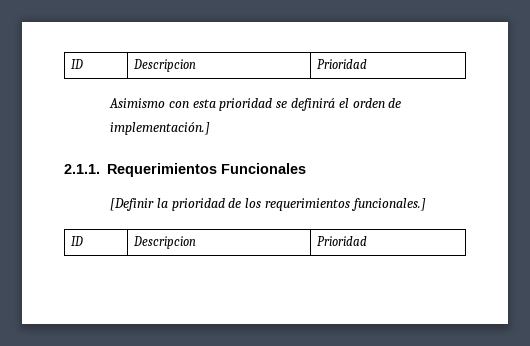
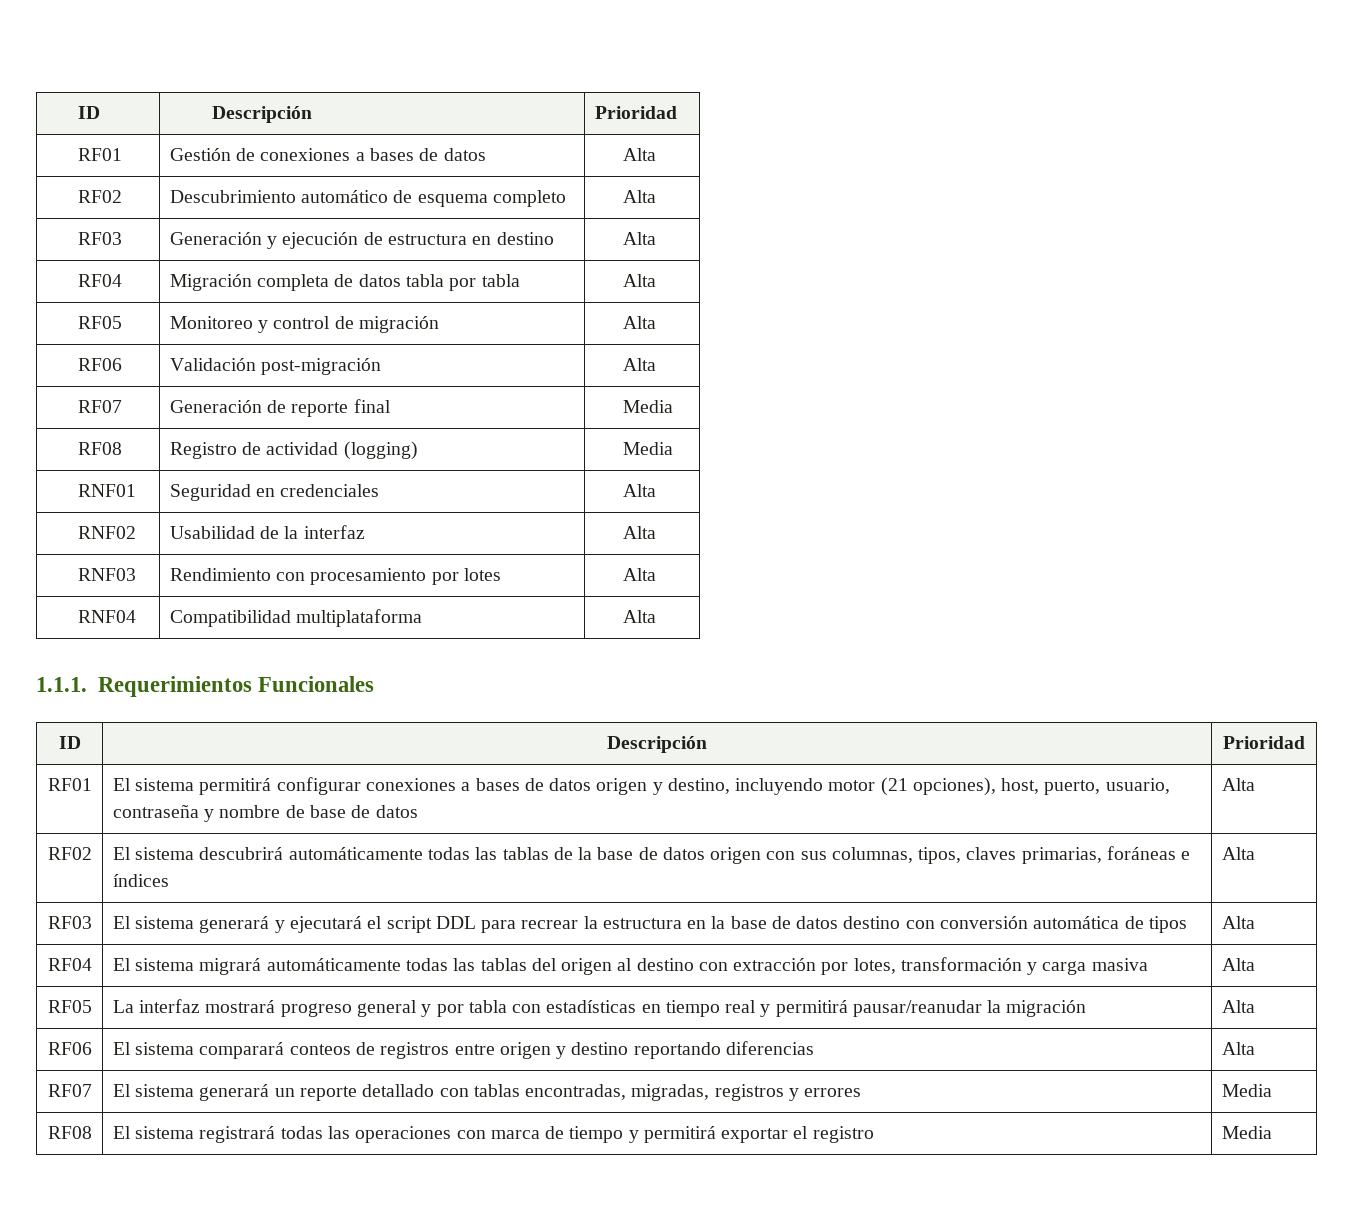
[70,59,83,69] [132,59,196,72] [316,59,367,69] [109,98,402,111] [110,122,211,135] [64,163,306,177] [110,198,426,211] [70,236,83,246] [132,236,196,249] [316,236,367,246] ID | Descripcion | Prioridad // Asimismo con esta prioridad se definirá el orden de implementación.] // 2.1.1. Requerimientos Funcionales // [Definir la prioridad de los requerimientos funcionales.] // ID | Descripcion | Prioridad -> [77,106,100,119] [212,106,313,123] [594,106,677,119] [77,148,122,161] [169,148,486,161] [623,148,657,161] [77,190,122,203] [169,190,566,207] [623,190,657,203] [77,232,122,245] [169,232,554,249] [623,232,657,245] [77,274,122,287] [169,274,520,291] [623,274,657,287] [77,316,122,329] [169,316,439,333] [623,316,657,329] [77,358,122,371] [169,358,382,375] [623,358,657,371] [77,400,122,413] [169,399,391,417] [623,400,674,413] [77,442,122,455] [169,441,418,460] [623,442,674,455] [77,484,136,497] [169,484,380,501] [623,484,657,497] [77,526,136,539] [169,525,365,539] [623,526,657,539] [77,568,136,581] [169,568,501,585] [623,568,657,581] [77,610,136,623] [169,609,423,627] [623,610,657,623] [36,676,374,697] [58,736,81,749] [607,736,707,753] [1223,736,1305,749] [47,778,92,791] [112,777,1170,796] [112,805,418,822] [1221,778,1255,791] [47,847,92,860] [112,846,1191,864] [112,874,169,887] [1221,847,1255,860] [47,916,92,929] [112,916,1187,933] [1221,916,1255,929] [47,958,92,971] [112,957,1148,975] [1221,958,1255,971] [47,1000,92,1013] [112,999,1087,1017] [1221,1000,1255,1013] [47,1042,92,1055] [112,1041,814,1059] [1221,1042,1255,1055] [47,1084,92,1097] [112,1084,862,1101] [1221,1084,1272,1097] [47,1126,92,1139] [112,1126,874,1143] [1221,1126,1272,1139] ID | Descripción | Prioridad // RF01 | Gestión de conexiones a bases de datos | Alta // RF02 | Descubrimiento automático de esquema completo | Alta // RF03 | Generación y ejecución de estructura en destino | Alta // RF04 | Migración completa de datos tabla por tabla | Alta // RF05 | Monitoreo y control de migración | Alta // RF06 | Validación post-migración | Alta // RF07 | Generación de reporte final | Media // RF08 | Registro de actividad (logging) | Media // RNF01 | Seguridad en credenciales | Alta // RNF02 | Usabilidad de la interfaz | Alta // RNF03 | Rendimiento con procesamiento por lotes | Alta // RNF04 | Compatibilidad multiplataforma | Alta // 1.1.1. Requerimientos Funcionales // ID | Descripción | Prioridad // RF01 | El sistema permitirá configurar conexiones a bases de datos origen y destino, incluyendo motor (21 opciones), host, puerto, usuario, contraseña y nombre de base de datos | Alta // RF02 | El sistema descubrirá automáticamente todas las tablas de la base de datos origen con sus columnas, tipos, claves primarias, foráneas e índices | Alta // RF03 | El sistema generará y ejecutará el script DDL para recrear la estructura en la base de datos destino con conversión automática de tipos | Alta // RF04 | El sistema migrará automáticamente todas las tablas del origen al destino con extracción por lotes, transformación y carga masiva | Alta // RF05 | La interfaz mostrará progreso general y por tabla con estadísticas en tiempo real y permitirá pausar/reanudar la migración | Alta // RF06 | El sistema comparará conteos de registros entre origen y destino reportando diferencias | Alta // RF07 | El sistema generará un reporte detallado con tablas encontradas, migradas, registros y errores | Media // RF08 | El sistema registrará todas las operaciones con marca de tiempo y permitirá exportar el registro | Media

